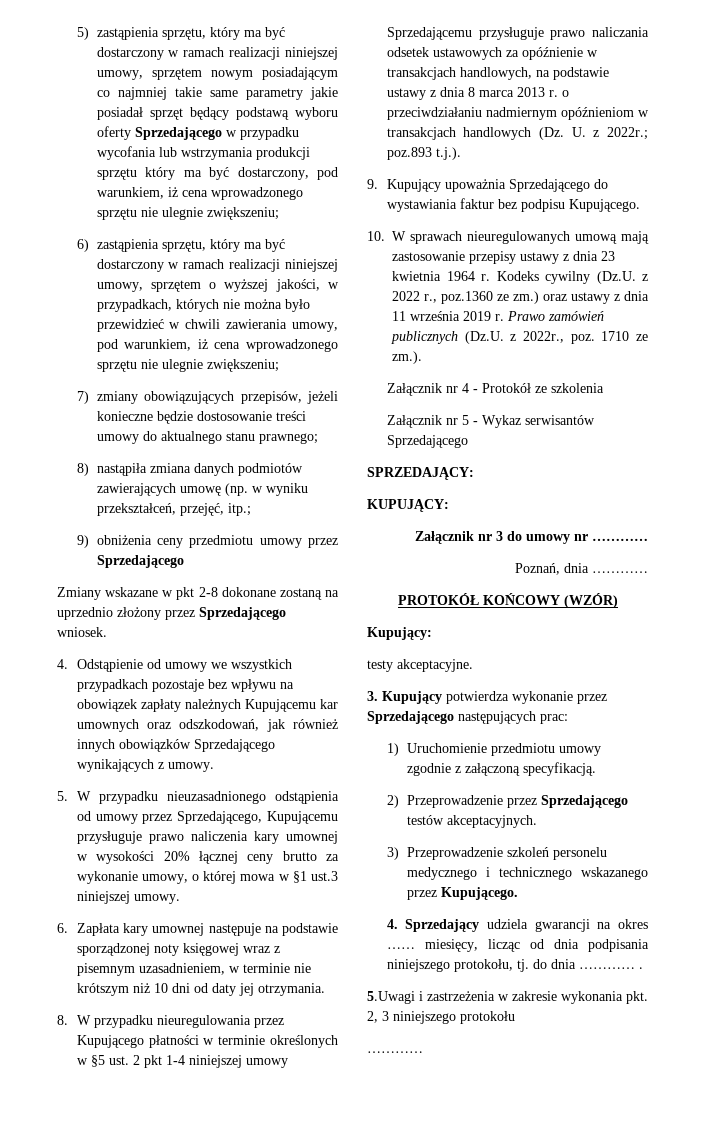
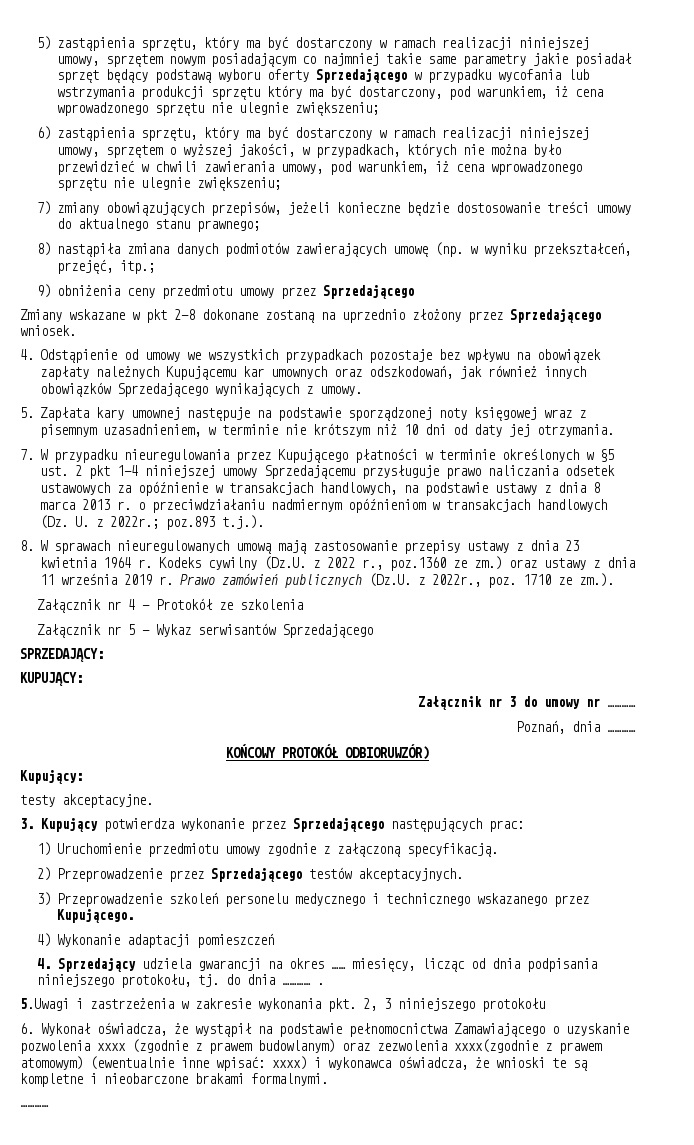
[76,791,339,804] [76,811,338,824] [76,831,338,844] [76,851,340,864] [76,871,338,884] [76,891,180,904] [57,923,68,933] W przypadku nieuzasadnionego odstąpienia od umowy przez Sprzedającego, Kupującemu przysługuje prawo naliczenia kary umownej w wysokości 20% łącznej ceny brutto za wykonanie umowy, o której mowa w §1 ust.3 niniejszej umowy. // 6. -> (34, 412) none
[57,1015,68,1025] 8. -> [20,449,34,460] 7.
[367,179,608,192] [386,198,640,212] [367,231,385,241] 9. Kupujący upoważnia Sprzedającego do wystawiania faktur bez podpisu Kupującego. // 10. -> [20,540,34,551] 8.
[397,593,618,608] PROTOKÓŁ KOŃCOWY (WZÓR) -> [226,744,429,760] KOŃCOWY PROTOKÓŁ ODBIORUWZÓR)
(518, 893) none -> [37,933,274,948] // 4) Wykonanie adaptacji pomieszczeń
(515, 1017) none -> [20,1022,629,1037] [20,1039,602,1054] [20,1056,587,1071] [20,1073,328,1087] // 6. Wykonał oświadcza, że wystąpił na podstawie pełnomocnictwa Zamawiającego o uzyskanie pozwolenia xxxx (zgodnie z prawem budowlanym) oraz zezwolenia xxxx(zgodnie z prawem atomowym) (ewentualnie inne wpisać: xxxx) i wykonawca oświadcza, że wnioski te są kompletne i nieobarczone brakami formalnymi.

